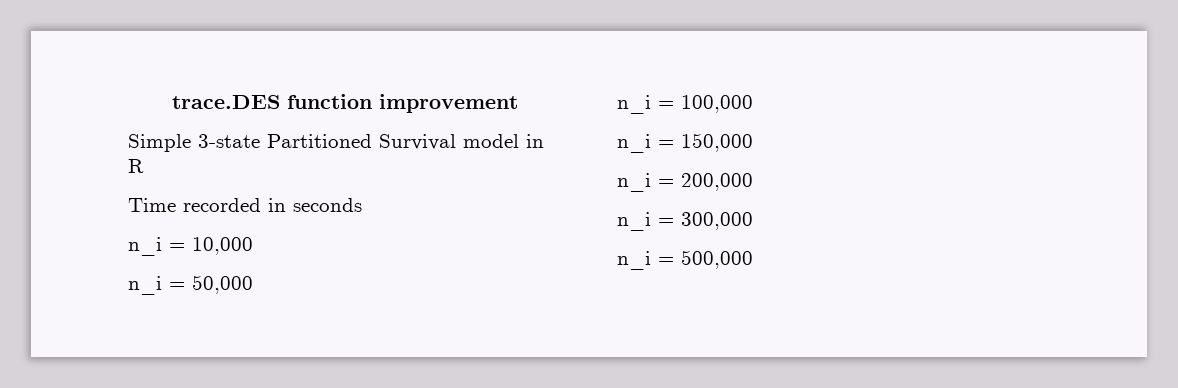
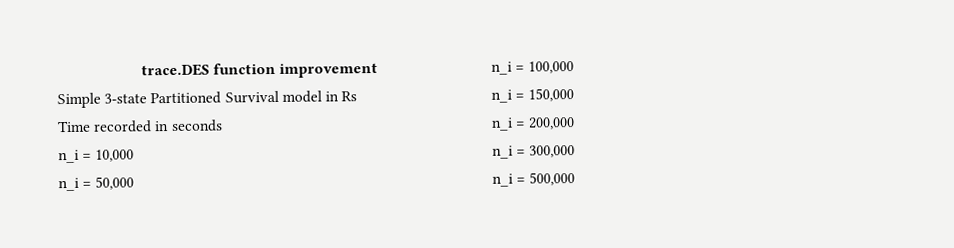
[128,159,144,173] R -> [341,91,358,102] Rs

